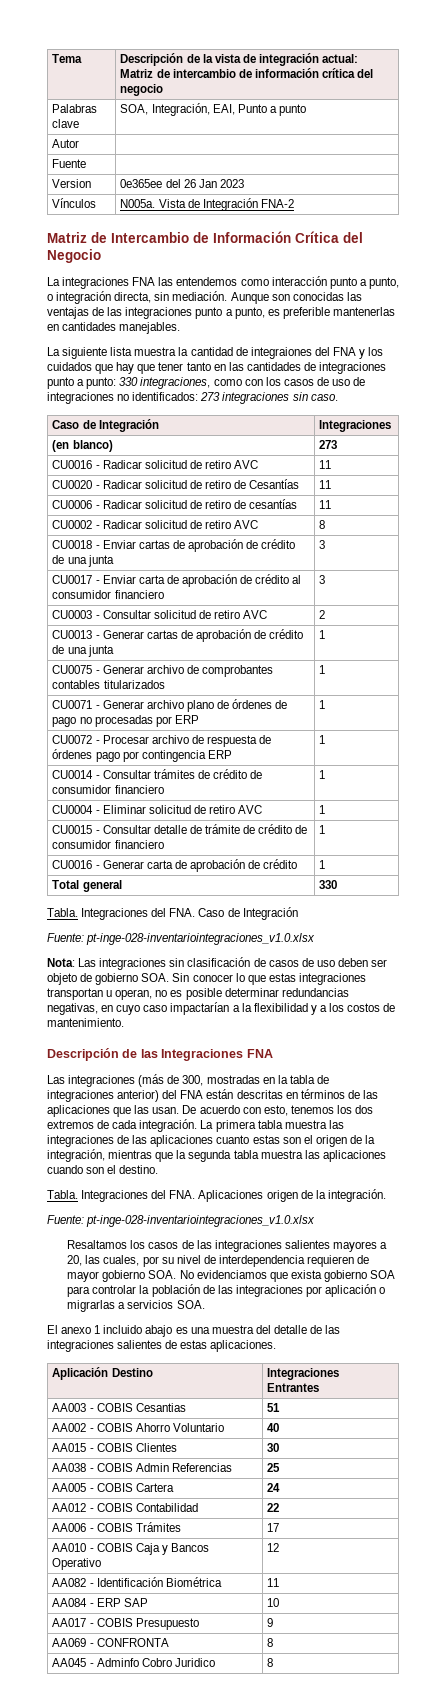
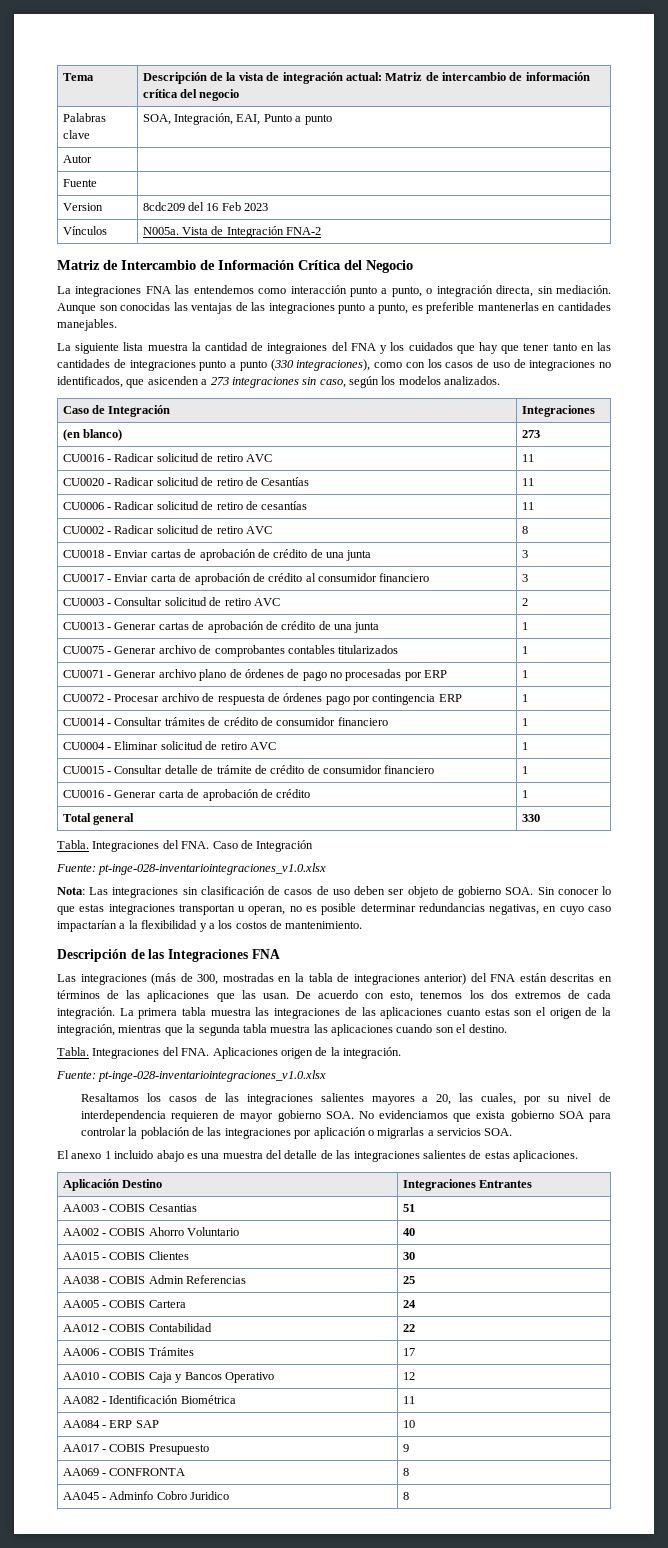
[120,179,217,188] 0e365ee del 26 Jan -> [142,202,241,211] 8cdc209 del 16 Feb
[86,377,211,389] punto: 330 integraciones, -> [239,359,371,371] punto (330 integraciones),
[132,392,338,404] identificados: 273 integraciones sin caso. -> [57,376,501,388] identificados, que asicenden a 273 integraciones sin caso, según los modelos analizados.

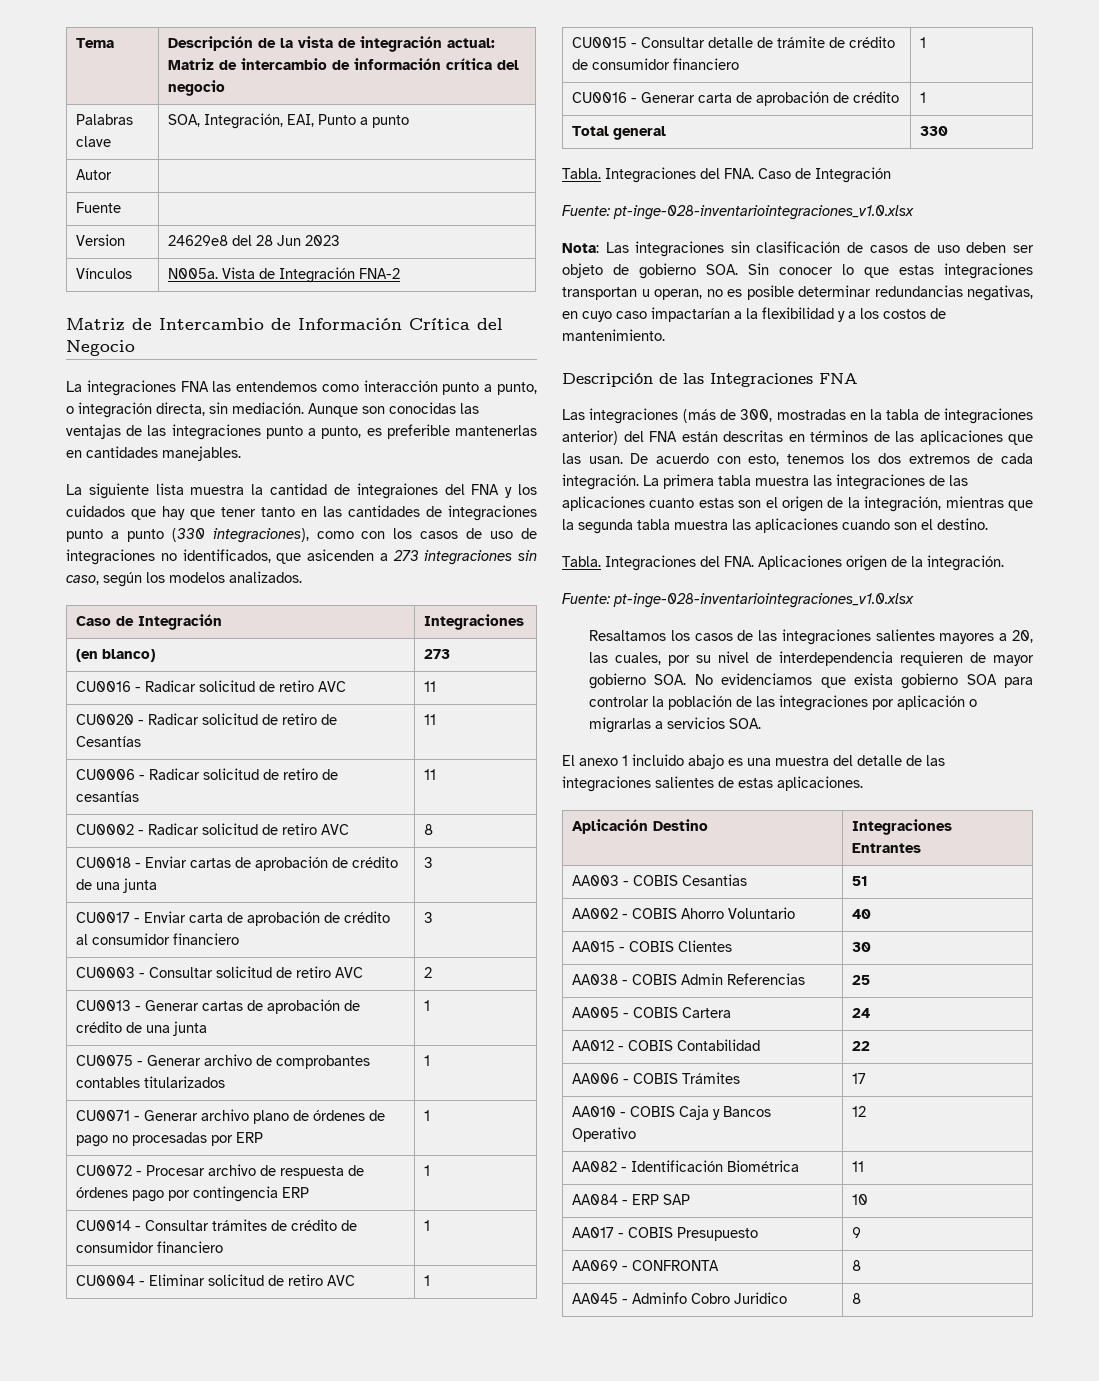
[142,202,241,211] 8cdc209 del 16 Feb -> [168,235,302,246] 24629e8 del 28 Jun

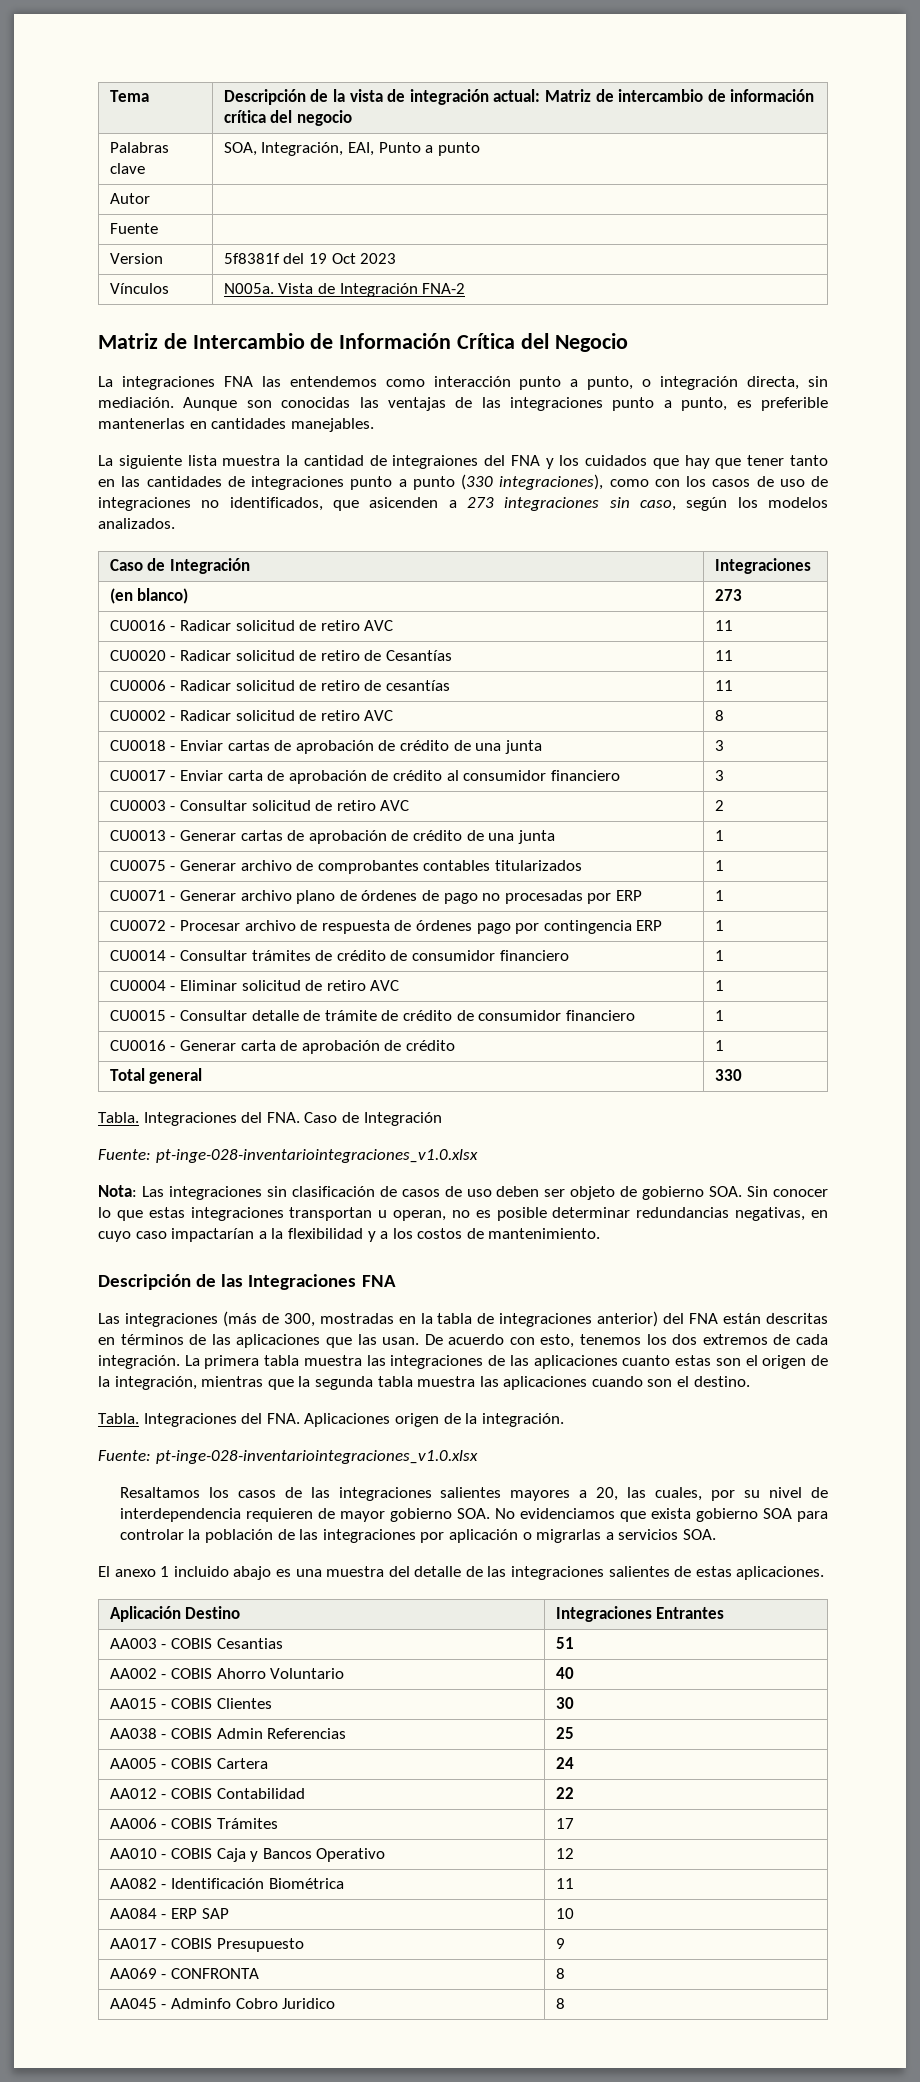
[168,235,302,246] 24629e8 del 28 Jun -> [223,253,356,264] 5f8381f del 19 Oct

